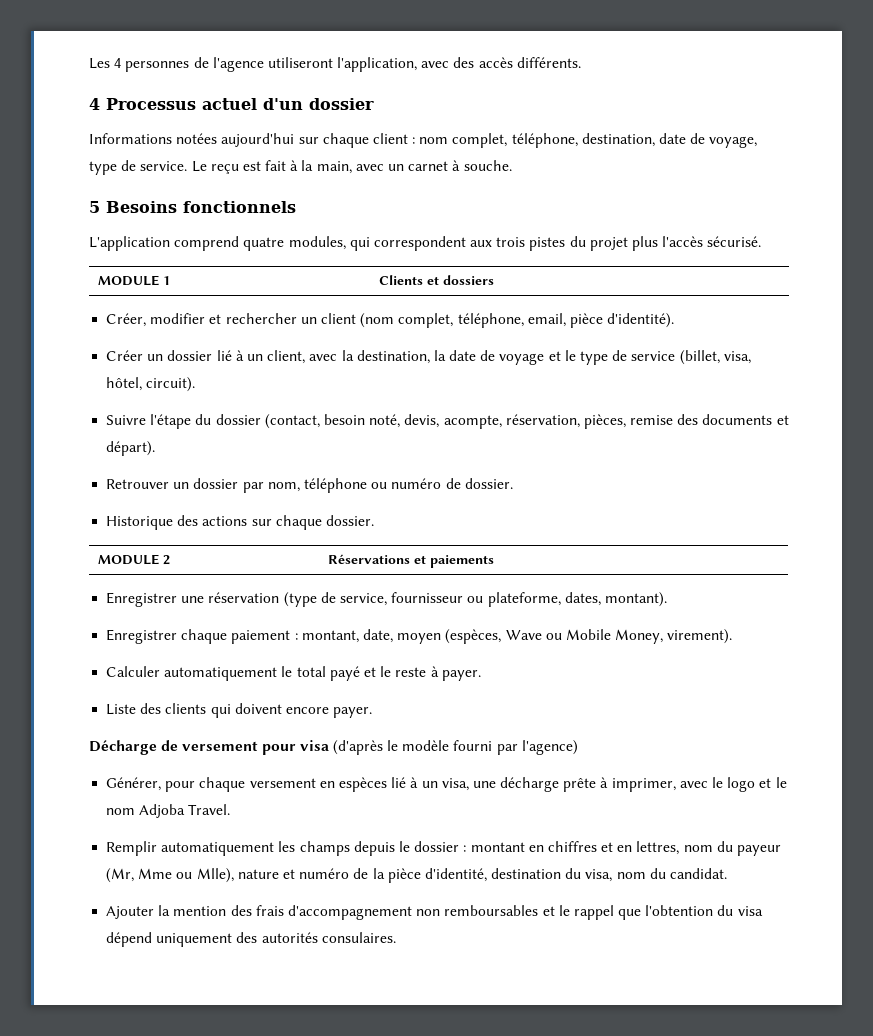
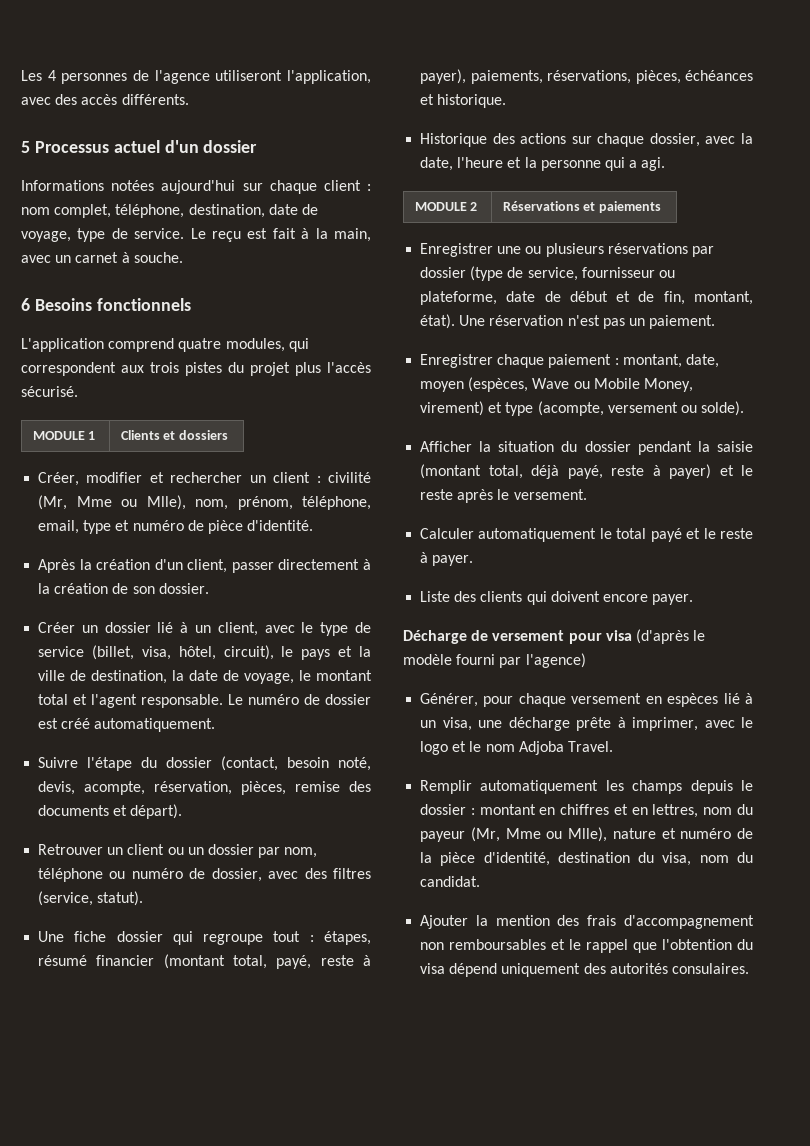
[89,98,100,110] 4 -> [21,141,30,153] 5
[89,201,100,213] 5 -> [21,298,30,311] 6
[360,313,675,328] (nom complet, téléphone, email, pièce d'identité). -> [316,472,371,483] [38,495,371,510] [38,520,314,534] [38,559,371,573] [38,583,209,594] : civilité (Mr, Mme ou Mlle), nom, prénom, téléphone, email, type et numéro de pièce d'identité. // Après la création d'un client, passer directement à la création de son dossier.
[341,350,561,365] la destination, la date de voyage et -> (295, 629) none
[146,377,196,392] circuit). -> [223,645,371,660] [38,670,372,684] [38,694,371,708] [38,718,216,732] circuit), le pays et la ville de destination, la date de voyage, le montant total et l'agent responsable. Le numéro de dossier est créé automatiquement.
(190, 485) none -> [127,844,204,855] client ou un
[464,478,513,489] dossier. -> [211,868,371,882] [38,891,144,906] [38,931,371,945] [38,954,371,969] [420,69,753,84] [420,94,507,108] dossier, avec des filtres (service, statut). // Une fiche dossier qui regroupe tout : étapes, résumé financier (montant total, payé, reste à payer), paiements, réservations, pièces, échéances et historique.
[325,515,374,526] dossier. -> [649,133,753,147] [420,157,666,171] dossier, avec la date, l'heure et la personne qui a agi.
[208,592,280,603] réservation -> [525,243,714,257] [420,267,467,278] ou plusieurs réservations par dossier
[564,592,667,607] dates, montant). -> [506,291,753,305] [420,314,716,329] date de début et de fin, montant, état). Une réservation n'est pas un paiement.
[667,629,733,644] virement). -> [420,401,745,416] [420,441,753,455] [420,464,753,479] [420,489,587,503] virement) et type (acompte, versement ou solde). // Afficher la situation du dossier pendant la saisie (montant total, déjà payé, reste à payer) et le reste après le versement.

